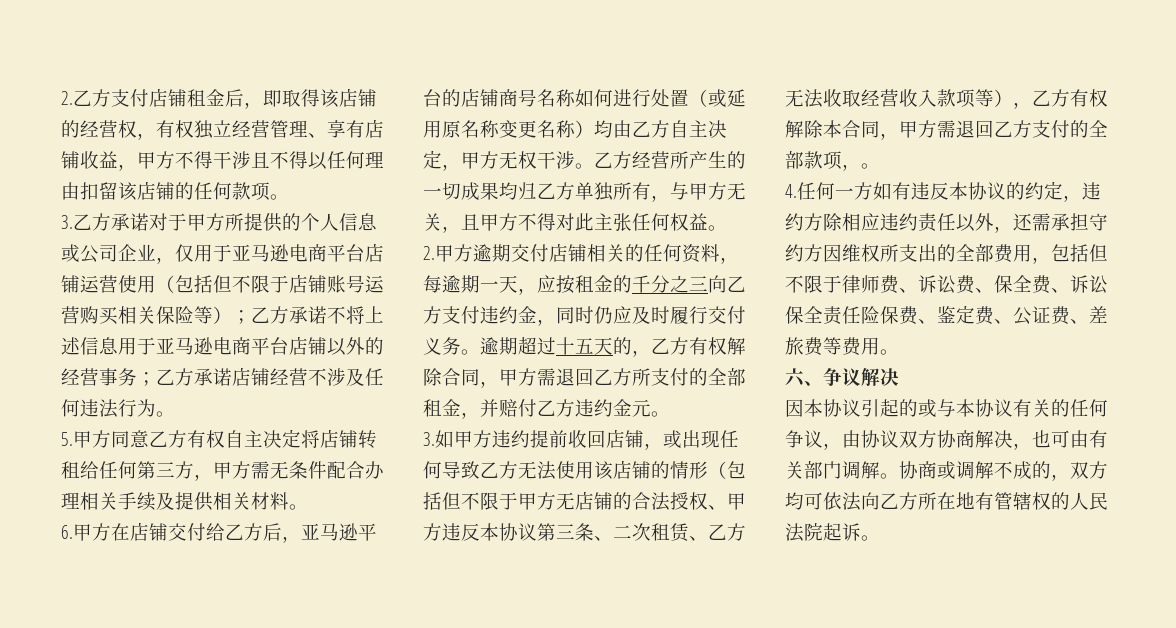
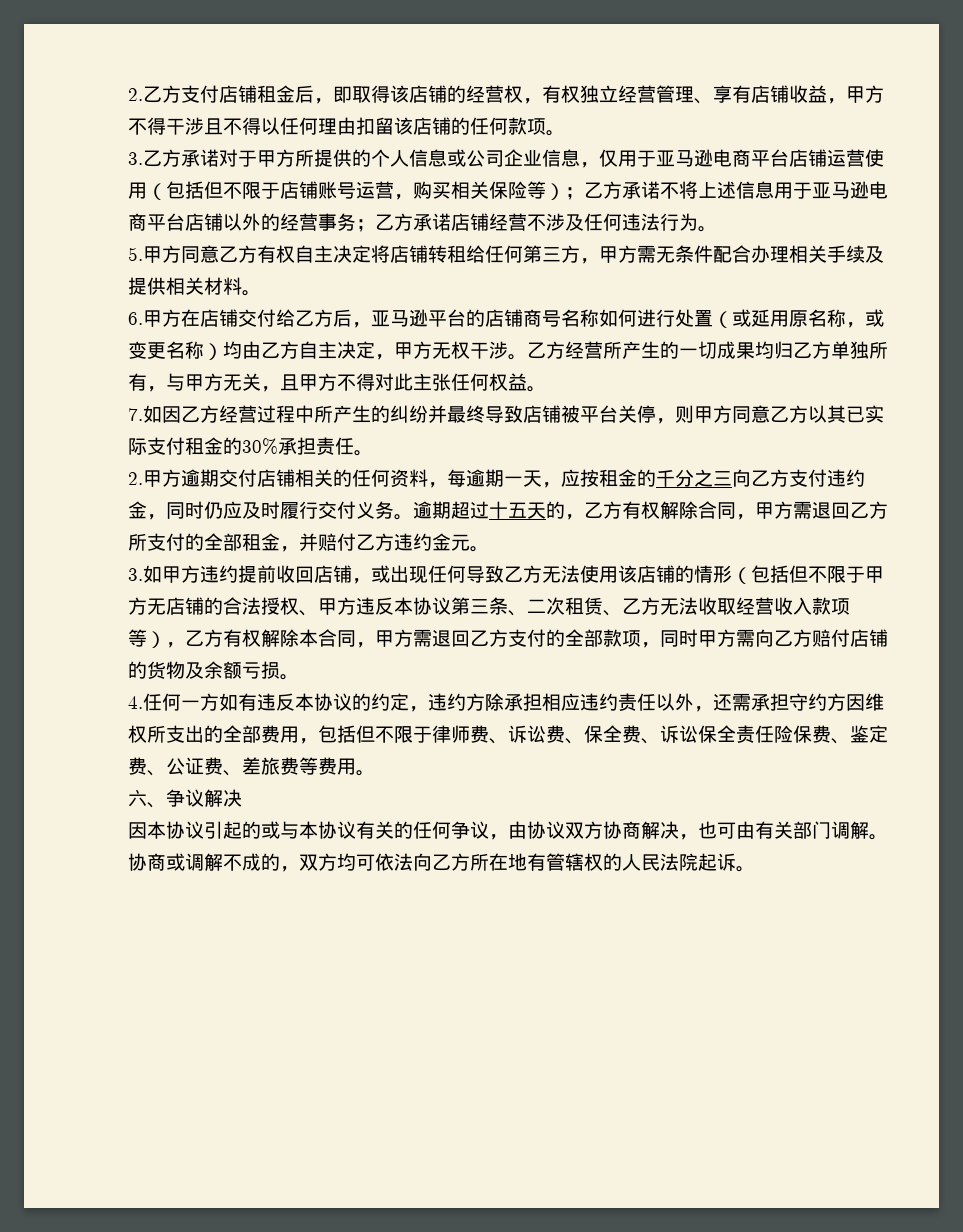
(156, 252) none -> [542,149,580,167] 信息
(80, 315) none -> [394,194,413,200] ，
(499, 129) none -> [846,309,884,328] ，或
(727, 228) none -> [128,405,884,424] [128,437,373,456] // 7.如因乙方经营过程中所产生的纠纷并最终导致店铺被平台关停，则甲方同意乙方以其已实际支付租金的30%承担责任。
(861, 167) none -> [660,629,888,647] [128,661,280,679] 同时甲方需向乙方赔付店铺的货物及余额亏损
(842, 222) none -> [504,693,542,711] 承担

